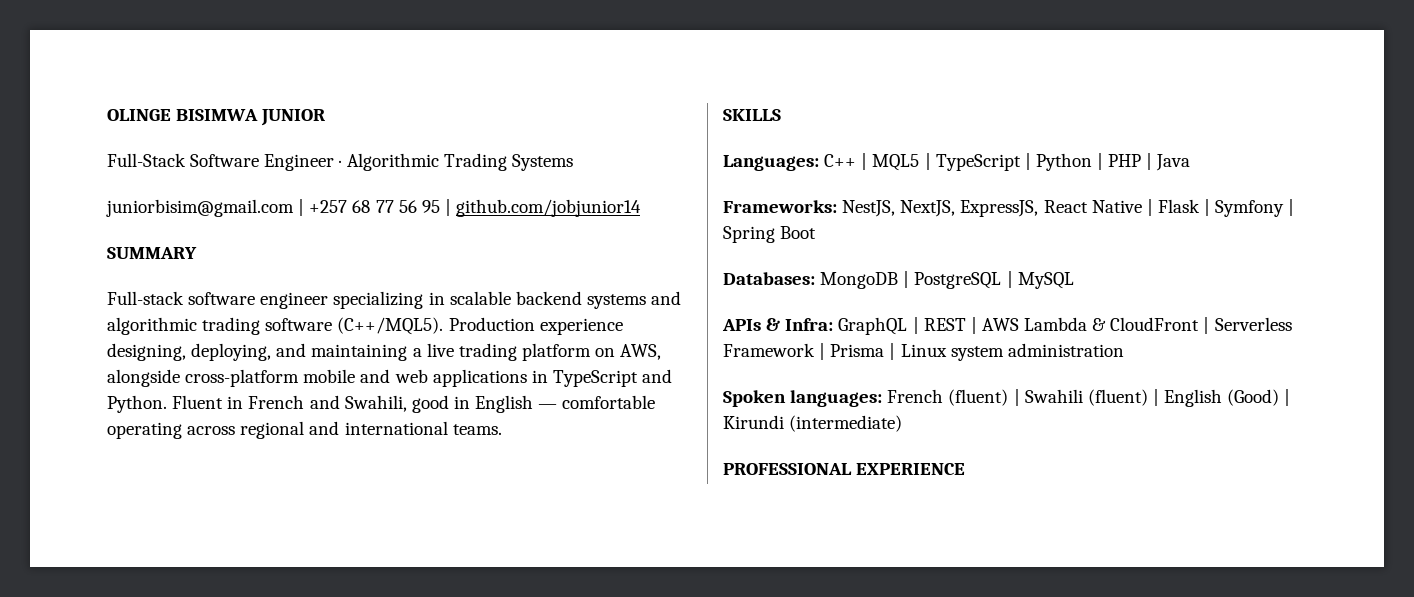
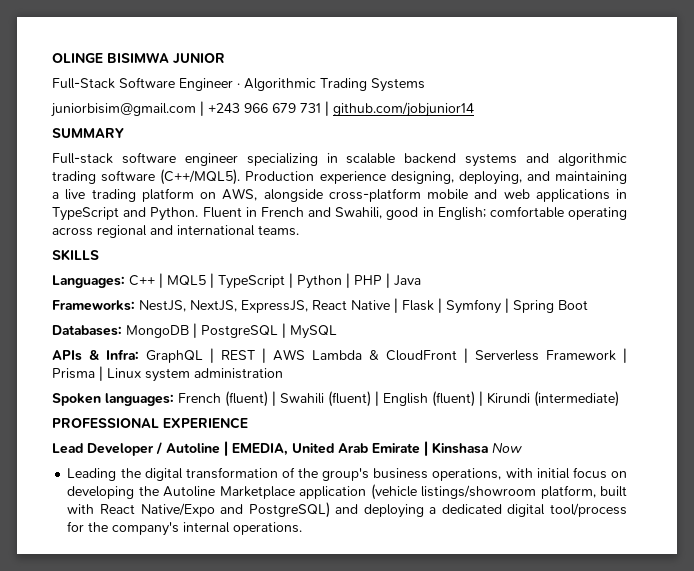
[309,200,440,213] +257 68 77 56 95 -> [208,103,321,113] +243 966 679 731
[475,395,558,413] English — -> [437,207,486,220] English;
[1227,389,1280,406] (Good) -> [432,391,475,407] (fluent)
(966, 469) none -> [52,441,522,456] [67,467,627,481] [67,484,627,500] [67,502,627,518] [67,521,303,536] // Lead Developer / Autoline | EMEDIA, United Arab Emirate | Kinshasa Now // Leading the digital transformation of the group's business operations, with initial focus on developing the Autoline Marketplace application (vehicle listings/showroom platform, built with React Native/Expo and PostgreSQL) and deploying a dedicated digital tool/process for the company's internal operations.

